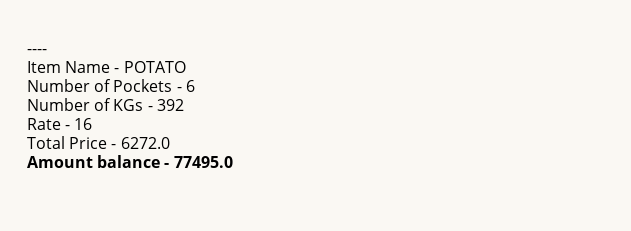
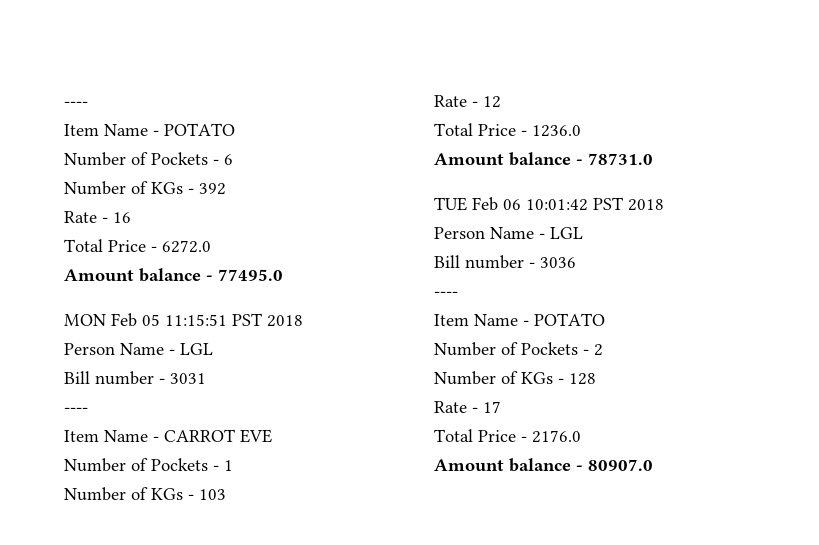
(233, 162) none -> [64,313,303,327] [64,343,213,355] [64,371,206,385] [64,407,88,413] [64,429,272,443] [64,458,233,472] [64,487,226,501] [434,95,501,108] [434,123,581,137] [434,152,653,166] [434,197,664,211] [434,227,583,239] [434,255,576,269] [434,291,458,297] [434,313,605,326] [434,342,603,356] [434,371,596,385] [434,401,501,413] [434,429,581,443] [434,458,653,472] // MON Feb 05 11:15:51 PST 2018 // Person Name - LGL // Bill number - 3031 // ---- // Item Name - CARROT EVE // Number of Pockets - 1 // Number of KGs - 103 // Rate - 12 // Total Price - 1236.0 // Amount balance - 78731.0 // TUE Feb 06 10:01:42 PST 2018 // Person Name - LGL // Bill number - 3036 // ---- // Item Name - POTATO // Number of Pockets - 2 // Number of KGs - 128 // Rate - 17 // Total Price - 2176.0 // Amount balance - 80907.0

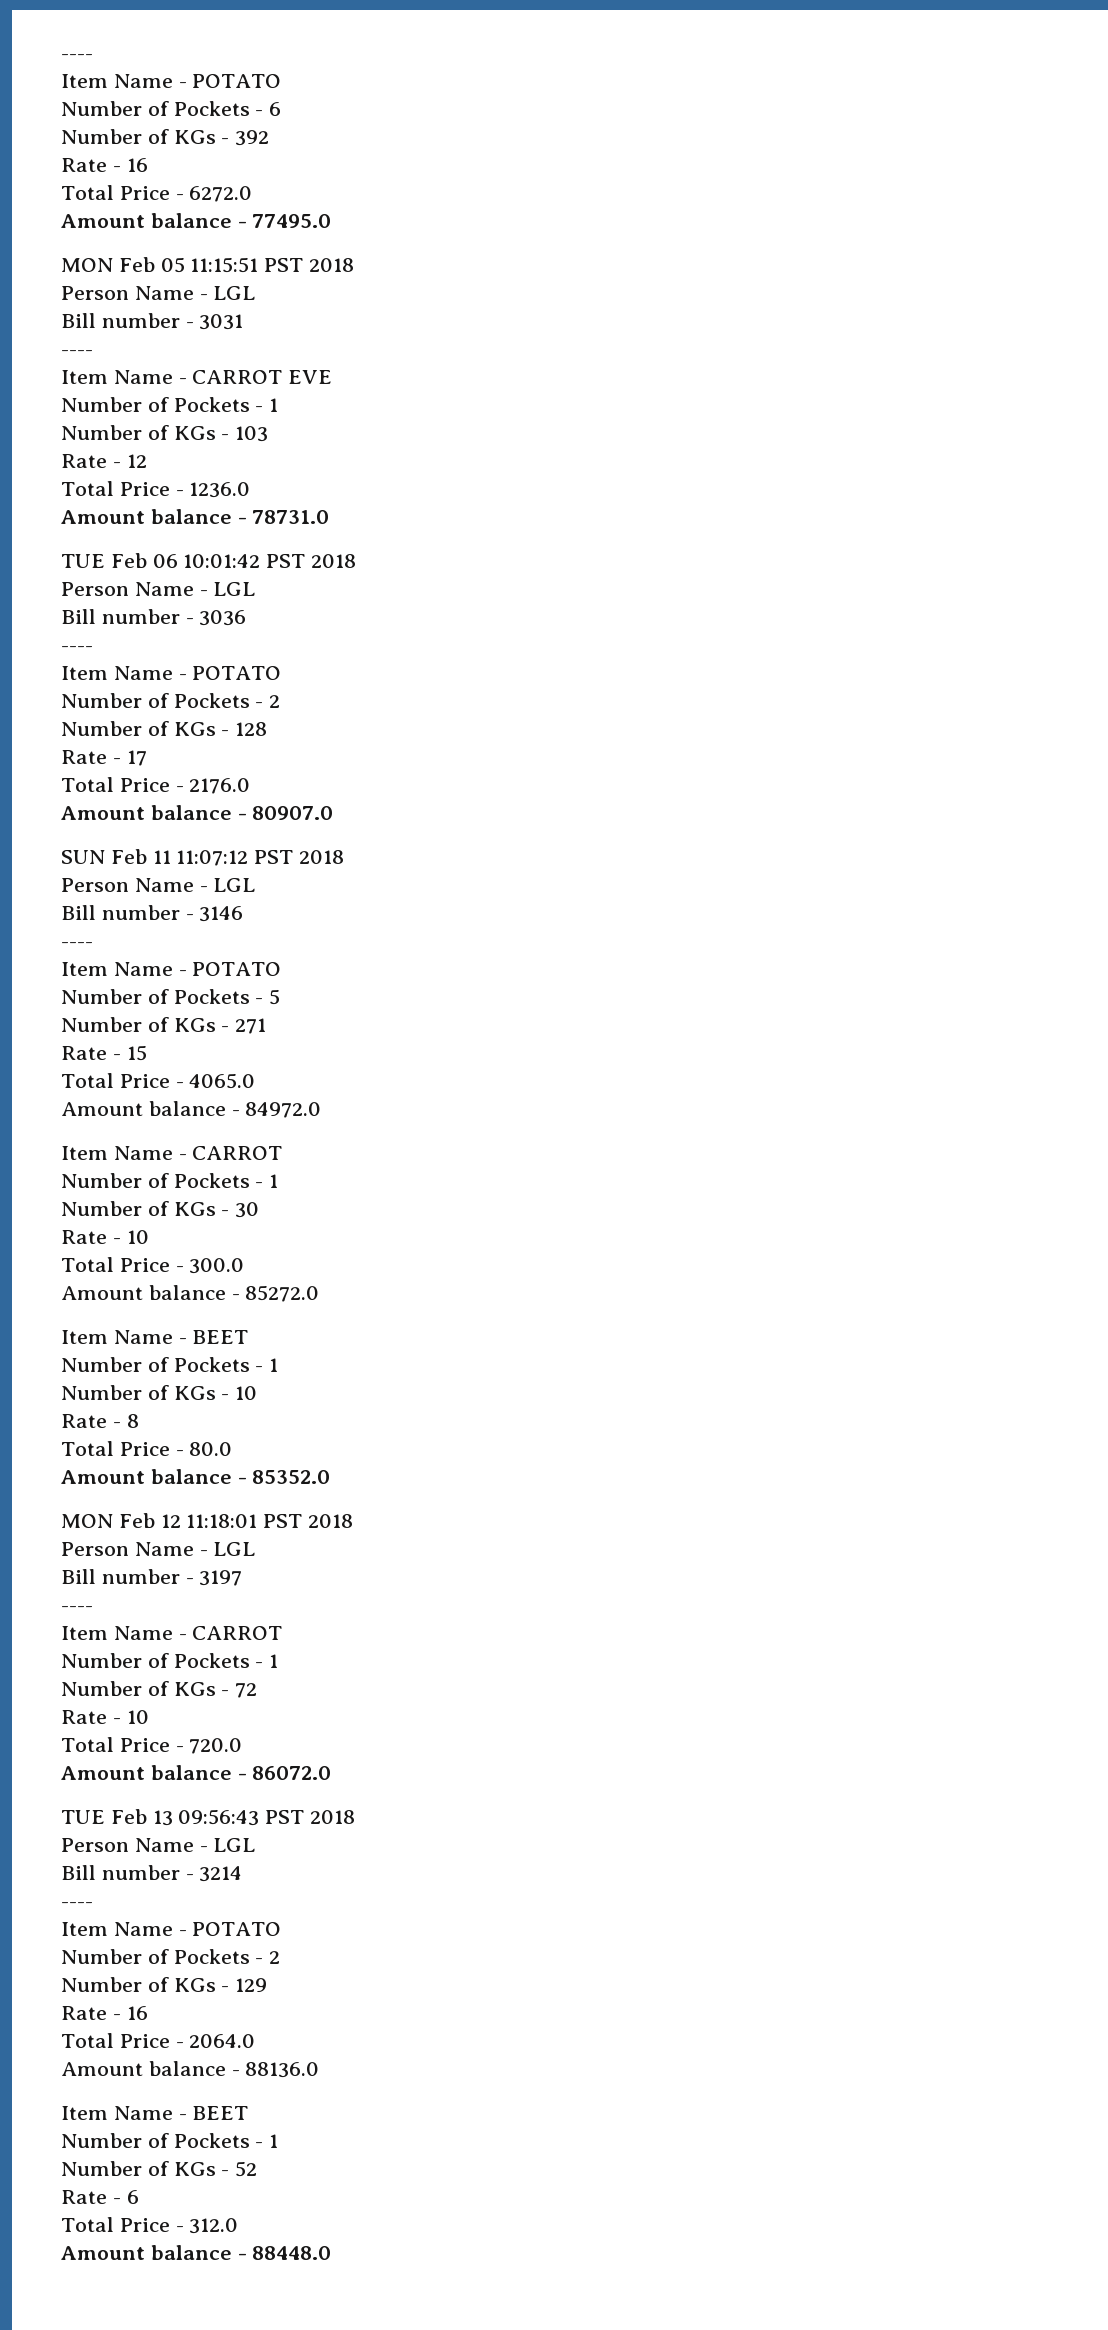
(653, 465) none -> [61,849,345,866] [61,878,256,892] [61,905,244,922] [61,942,93,948] [61,962,282,976] [61,989,281,1005] [61,1017,267,1034] [61,1045,147,1061] [61,1073,256,1089] [61,1101,322,1118] [61,1146,283,1160] [61,1173,279,1188] [61,1201,260,1218] [61,1230,149,1244] [61,1257,245,1274] [61,1285,320,1302] [61,1330,249,1344] [61,1357,279,1372] [61,1385,258,1400] [61,1414,139,1428] [61,1441,233,1456] [61,1469,331,1484] [61,1513,354,1528] [61,1542,256,1556] [61,1569,243,1586] [61,1606,93,1612] [61,1626,283,1640] [61,1653,279,1668] [61,1681,258,1698] [61,1710,149,1724] [61,1737,243,1754] [61,1765,332,1780] [61,1809,356,1826] [61,1838,256,1852] [61,1865,243,1882] [61,1902,93,1908] [61,1922,282,1936] [61,1949,281,1964] [61,1977,268,1992] [61,2006,148,2020] [61,2033,256,2048] [61,2061,320,2078] [61,2106,249,2120] [61,2133,279,2148] [61,2161,258,2177] [61,2190,139,2204] [61,2217,239,2234] [61,2245,332,2260] // SUN Feb 11 11:07:12 PST 2018 // Person Name - LGL // Bill number - 3146 // ---- // Item Name - POTATO // Number of Pockets - 5 // Number of KGs - 271 // Rate - 15 // Total Price - 4065.0 // Amount balance - 84972.0 // Item Name - CARROT // Number of Pockets - 1 // Number of KGs - 30 // Rate - 10 // Total Price - 300.0 // Amount balance - 85272.0 // Item Name - BEET // Number of Pockets - 1 // Number of KGs - 10 // Rate - 8 // Total Price - 80.0 // Amount balance - 85352.0 // MON Feb 12 11:18:01 PST 2018 // Person Name - LGL // Bill number - 3197 // ---- // Item Name - CARROT // Number of Pockets - 1 // Number of KGs - 72 // Rate - 10 // Total Price - 720.0 // Amount balance - 86072.0 // TUE Feb 13 09:56:43 PST 2018 // Person Name - LGL // Bill number - 3214 // ---- // Item Name - POTATO // Number of Pockets - 2 // Number of KGs - 129 // Rate - 16 // Total Price - 2064.0 // Amount balance - 88136.0 // Item Name - BEET // Number of Pockets - 1 // Number of KGs - 52 // Rate - 6 // Total Price - 312.0 // Amount balance - 88448.0

